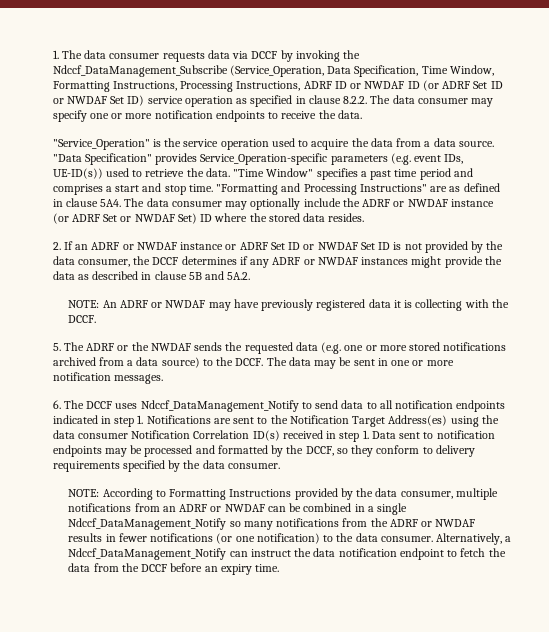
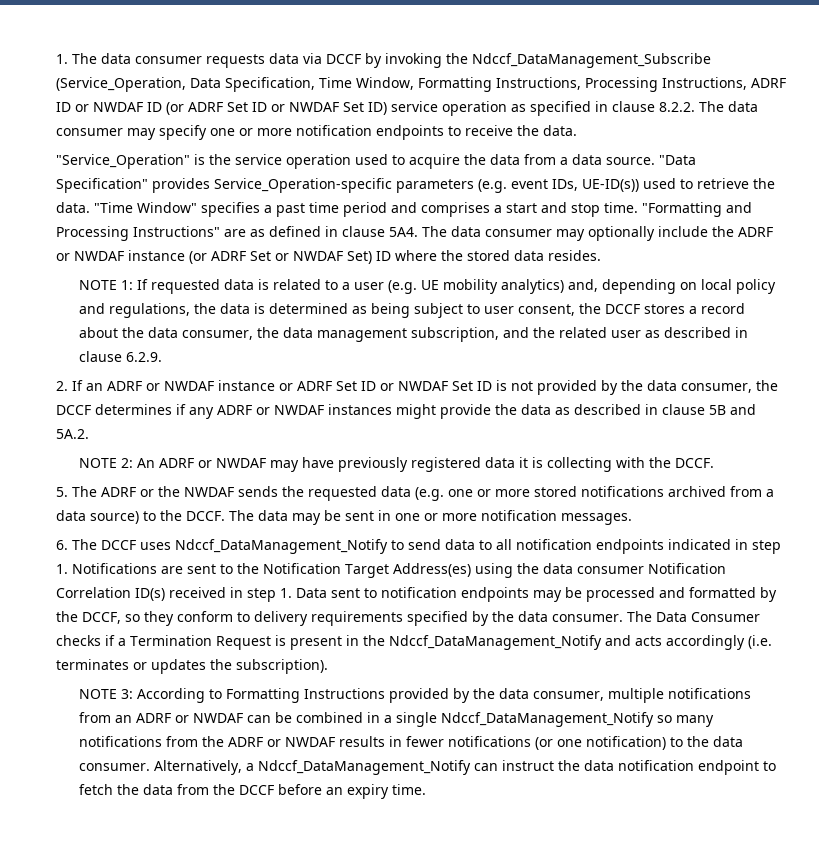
(365, 217) none -> [78,279,776,294] [78,303,745,318] [78,327,748,342] [78,351,162,362] // NOTE 1: If requested data is related to a user (e.g. UE mobility analytics) and, depending on local policy and regulations, the data is determined as being subject to user consent, the DCCF stores a record about the data consumer, the data management subscription, and the related user as described in clause 6.2.9.
[68,300,100,308] NOTE: -> [78,458,133,468] NOTE 2:
[68,489,100,497] // NOTE: -> [626,611,760,622] [55,635,772,650] [55,659,328,674] [78,689,133,699] The Data Consumer checks if a Termination Request is present in the Ndccf_DataManagement_Notify and acts accordingly (i.e. terminates or updates the subscription). // NOTE 3:

